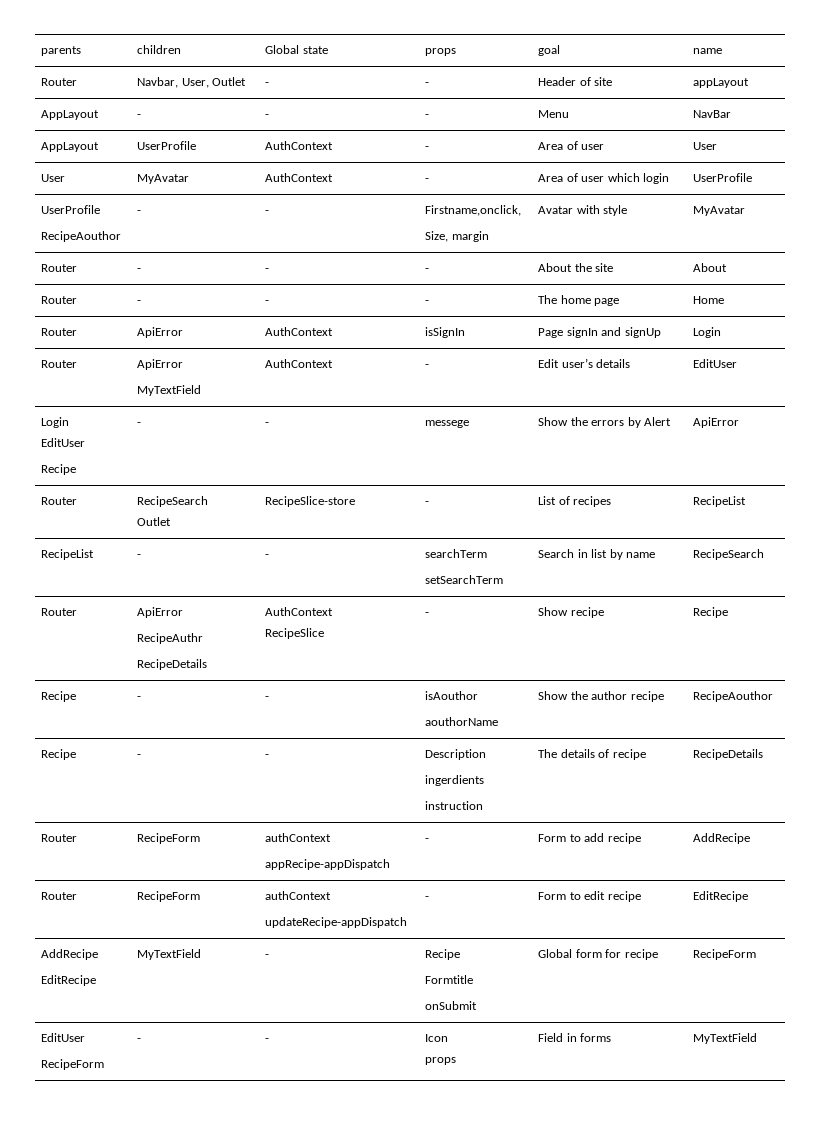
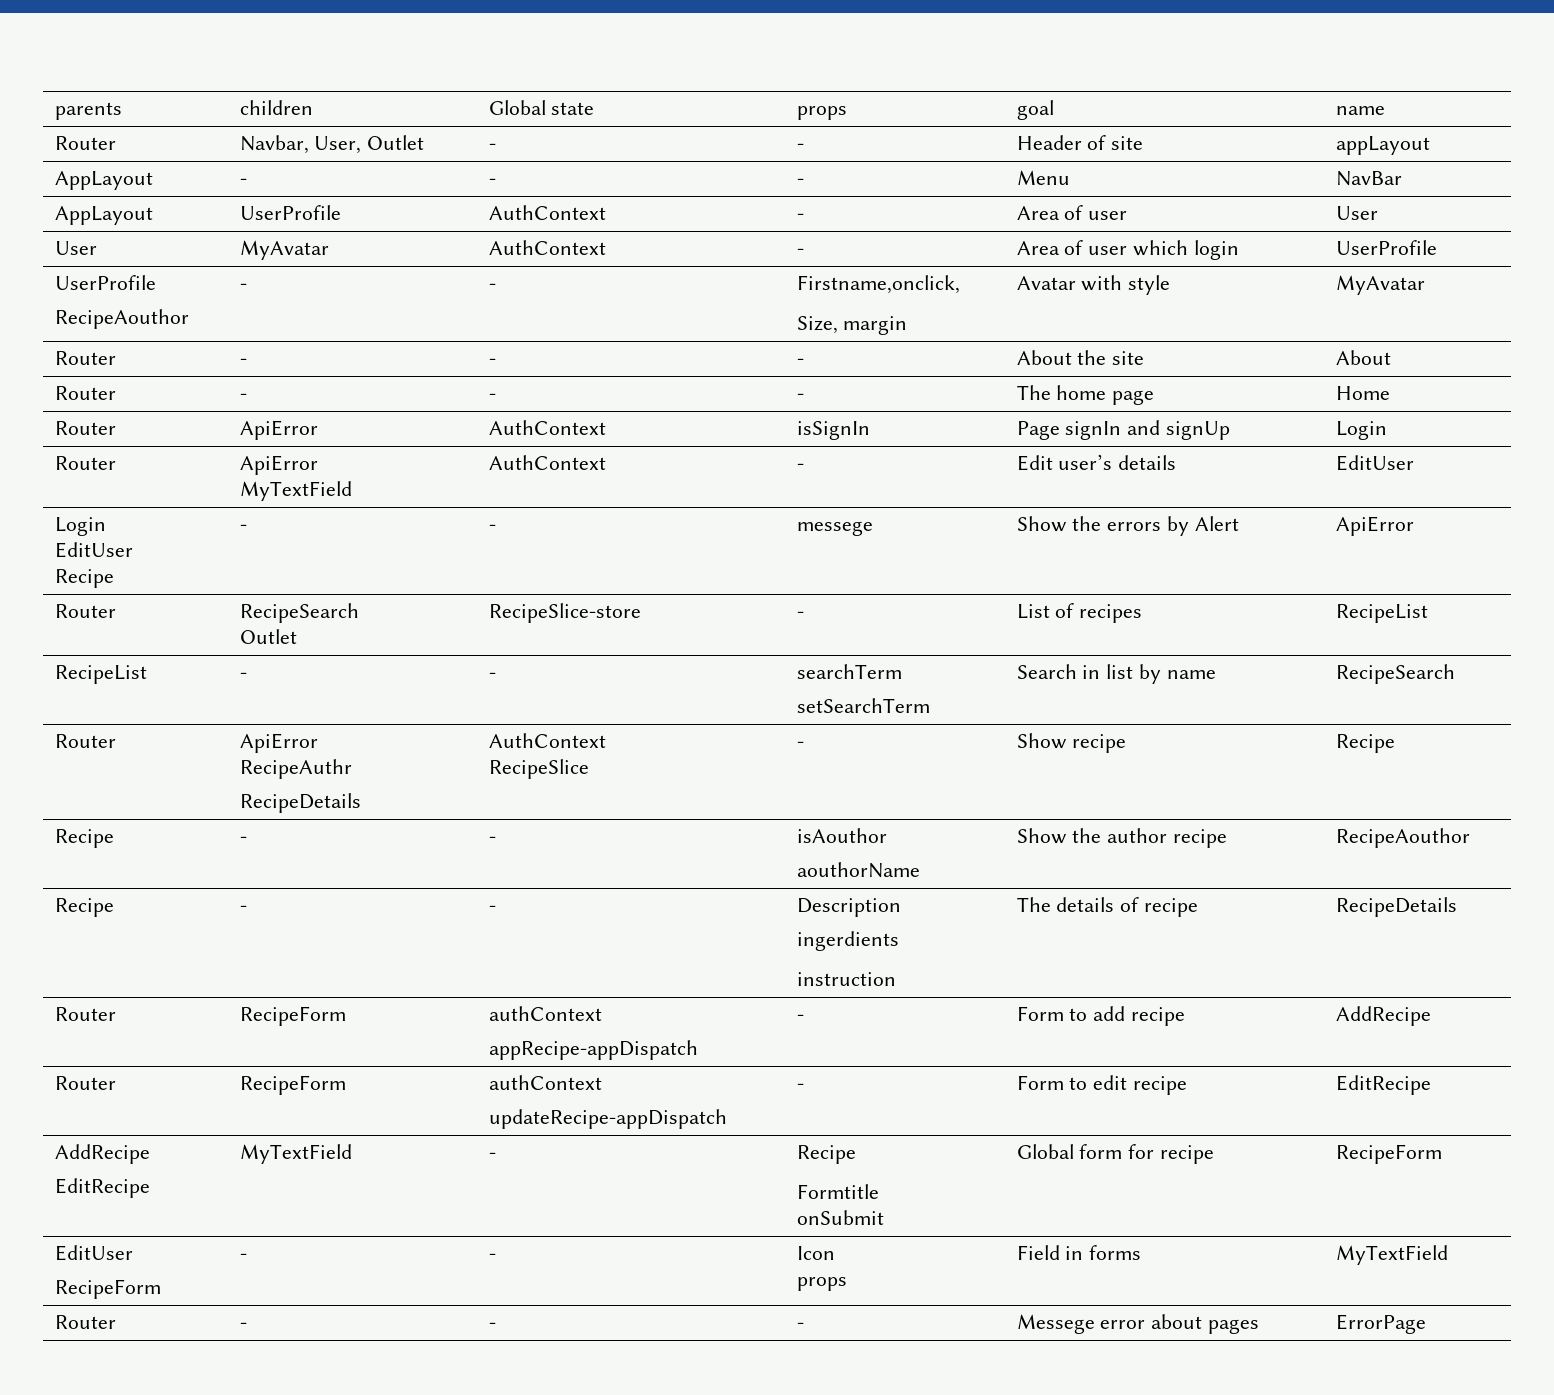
(758, 1038) none -> [54,1315,116,1329] [239,1322,247,1329] [488,1322,496,1329] [796,1322,804,1329] [1016,1314,1260,1334] [1335,1314,1426,1334] // Router | - | - | - | Messege error about pages | ErrorPage

